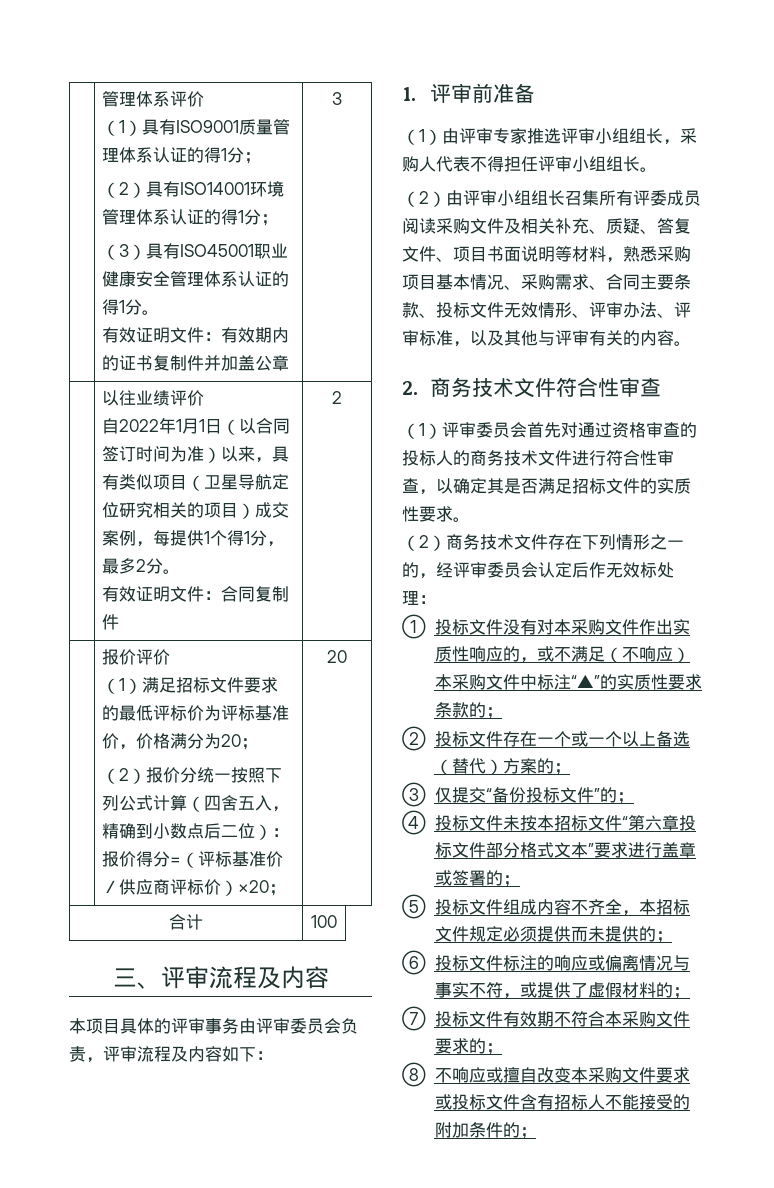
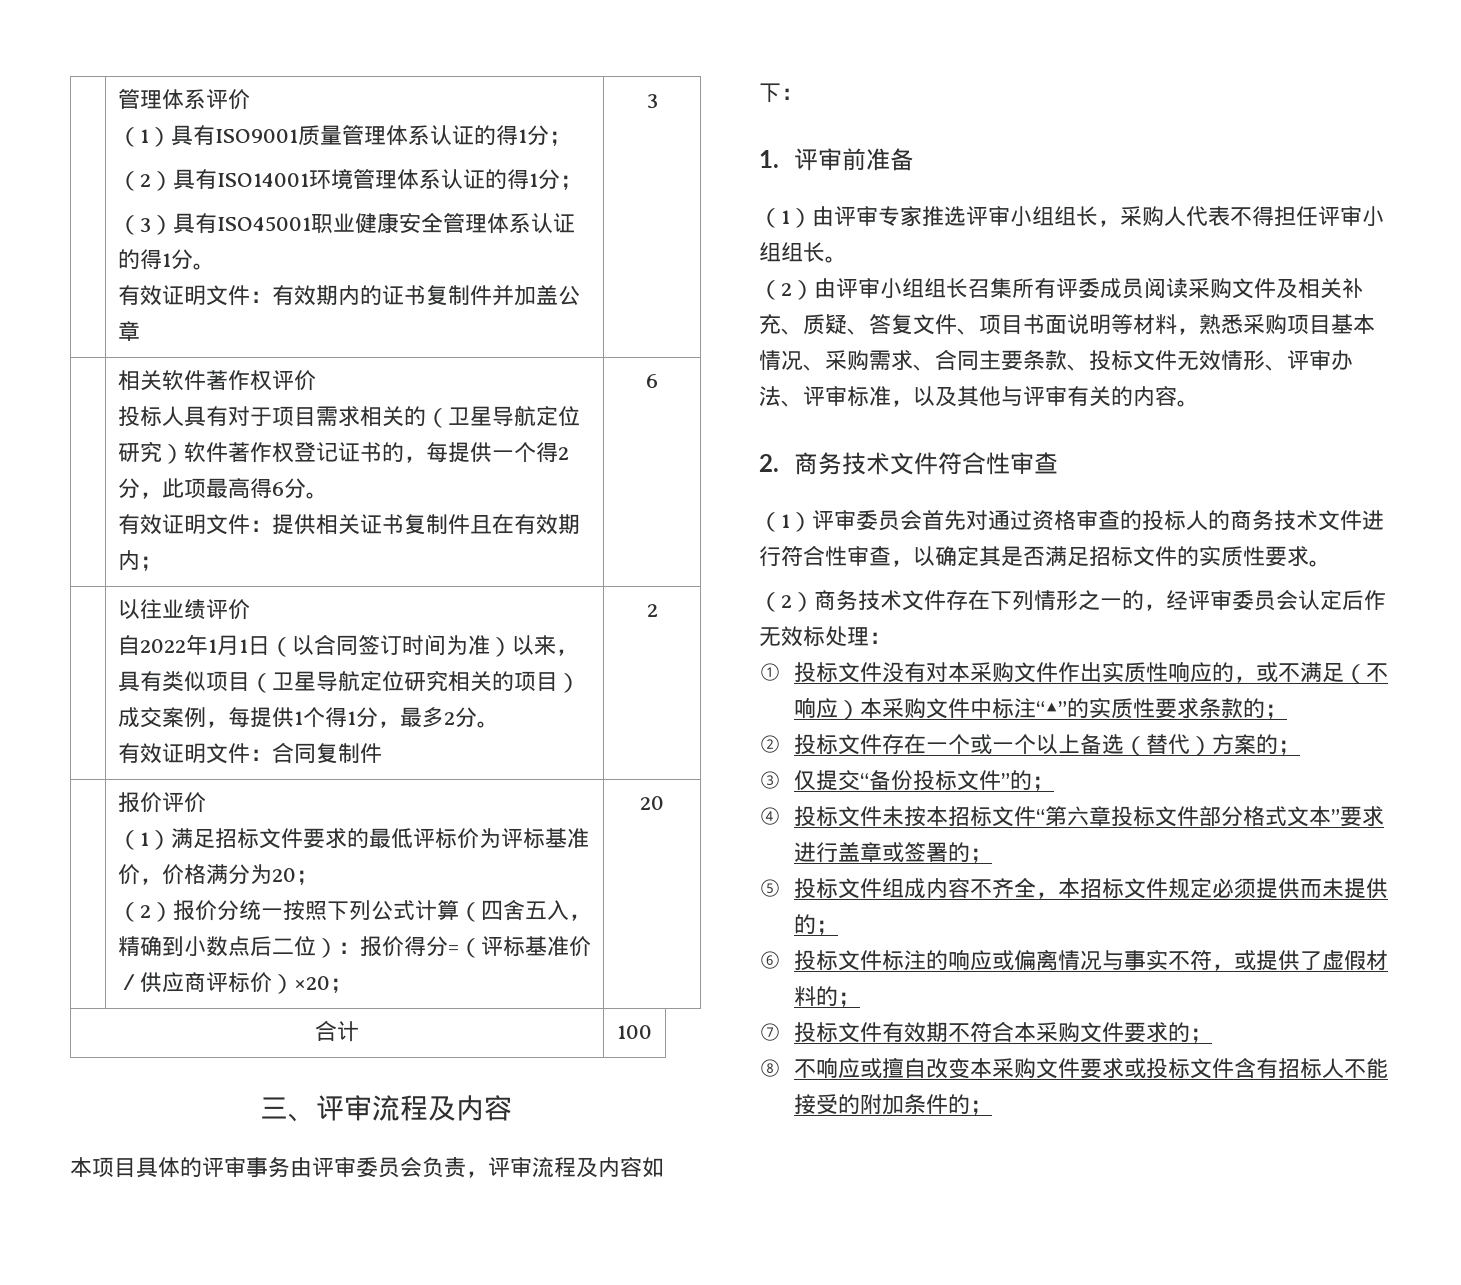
(342, 98) none -> [117,370,316,391] [117,406,580,428] [117,441,569,464] [117,478,328,499] [117,514,580,535] [117,550,162,571] [646,374,658,388] // | 相关软件著作权评价 // 投标人具有对于项目需求相关的（卫星导航定位研究）软件著作权登记证书的，每提供一个得2分，此项最高得6分。 // 有效证明文件：提供相关证书复制件且在有效期内； | 6

